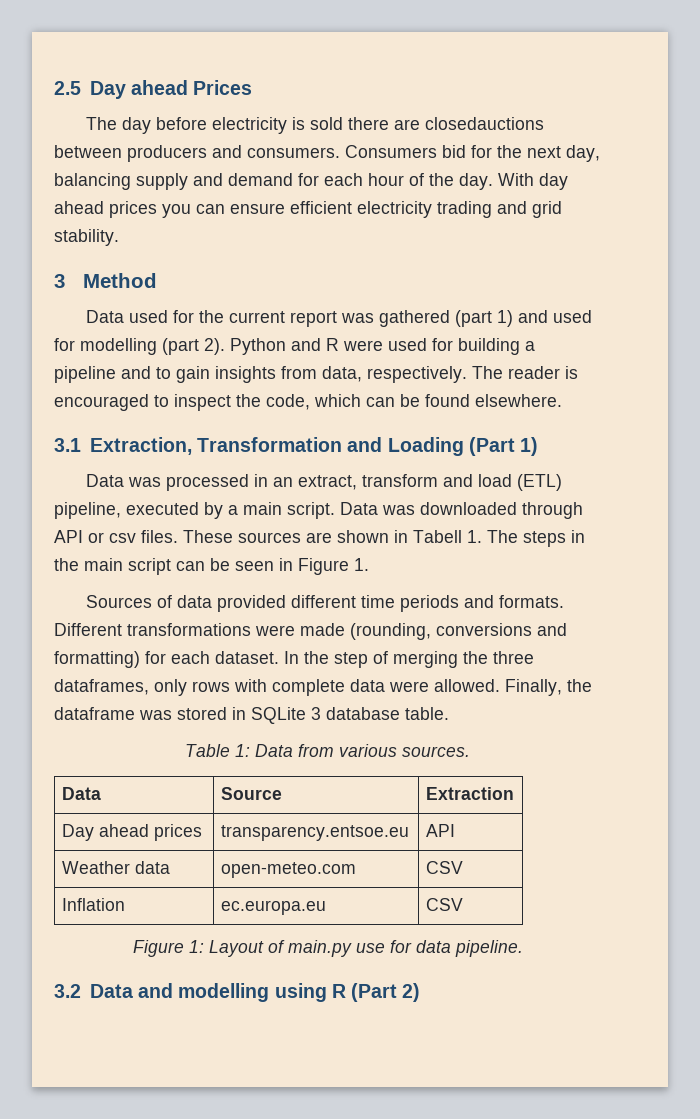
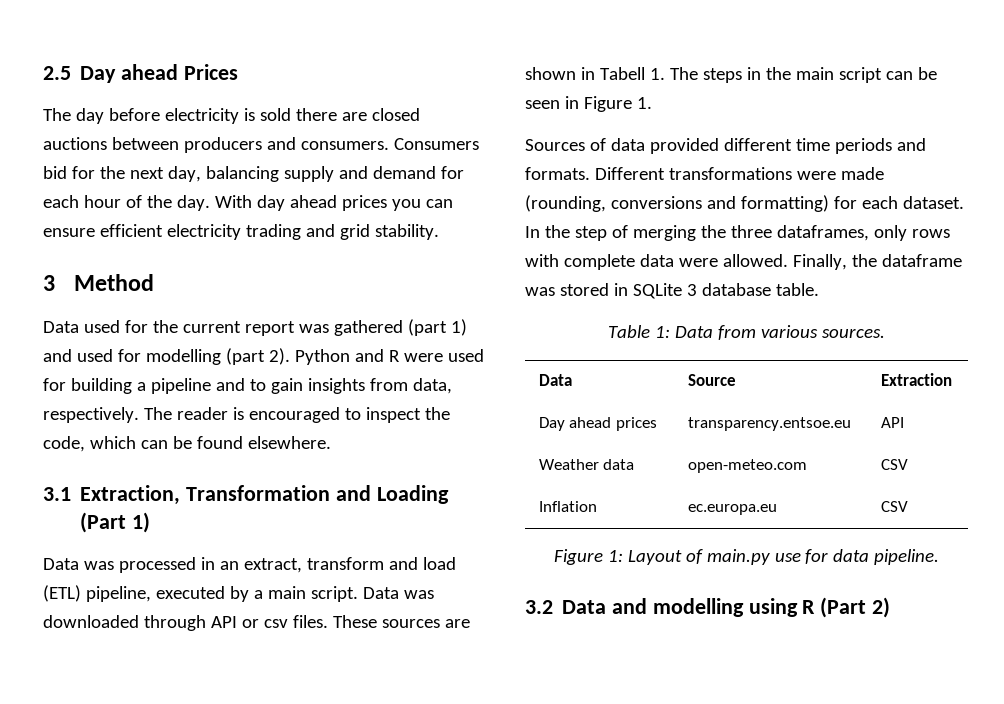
[424,117,544,130] closedauctions -> [371,108,420,121] [43,137,107,150] closed auctions

